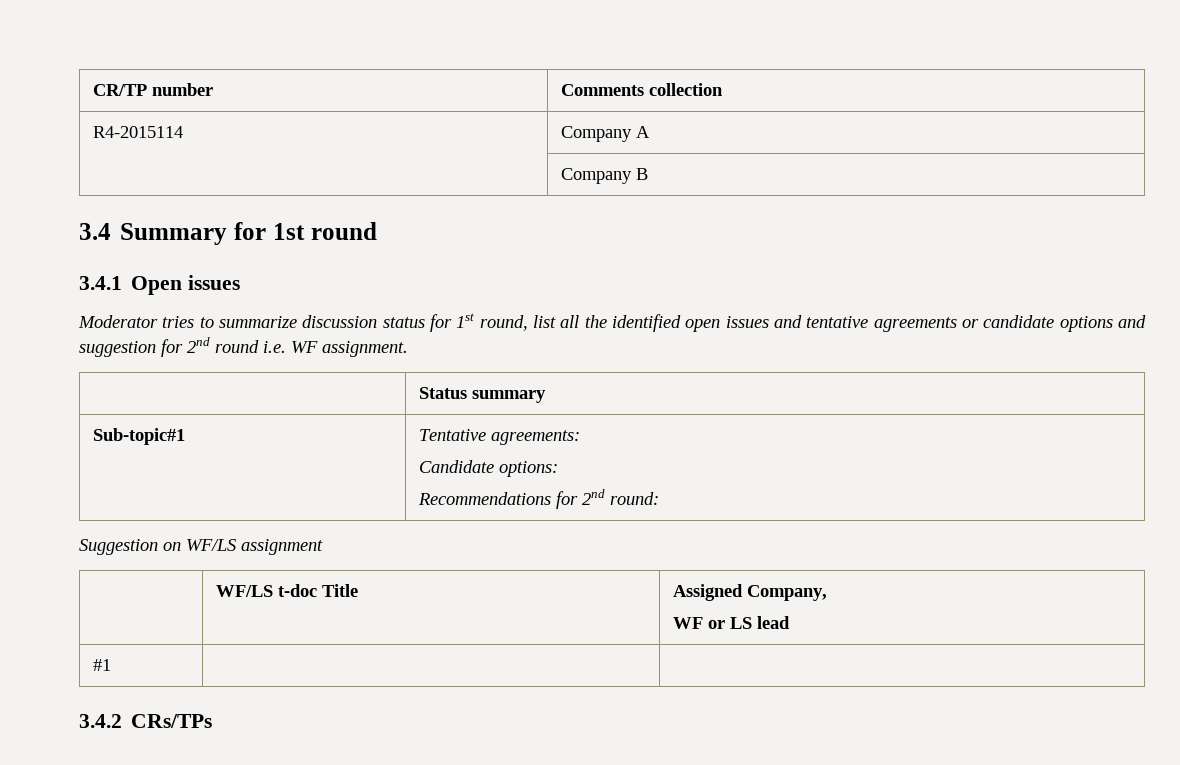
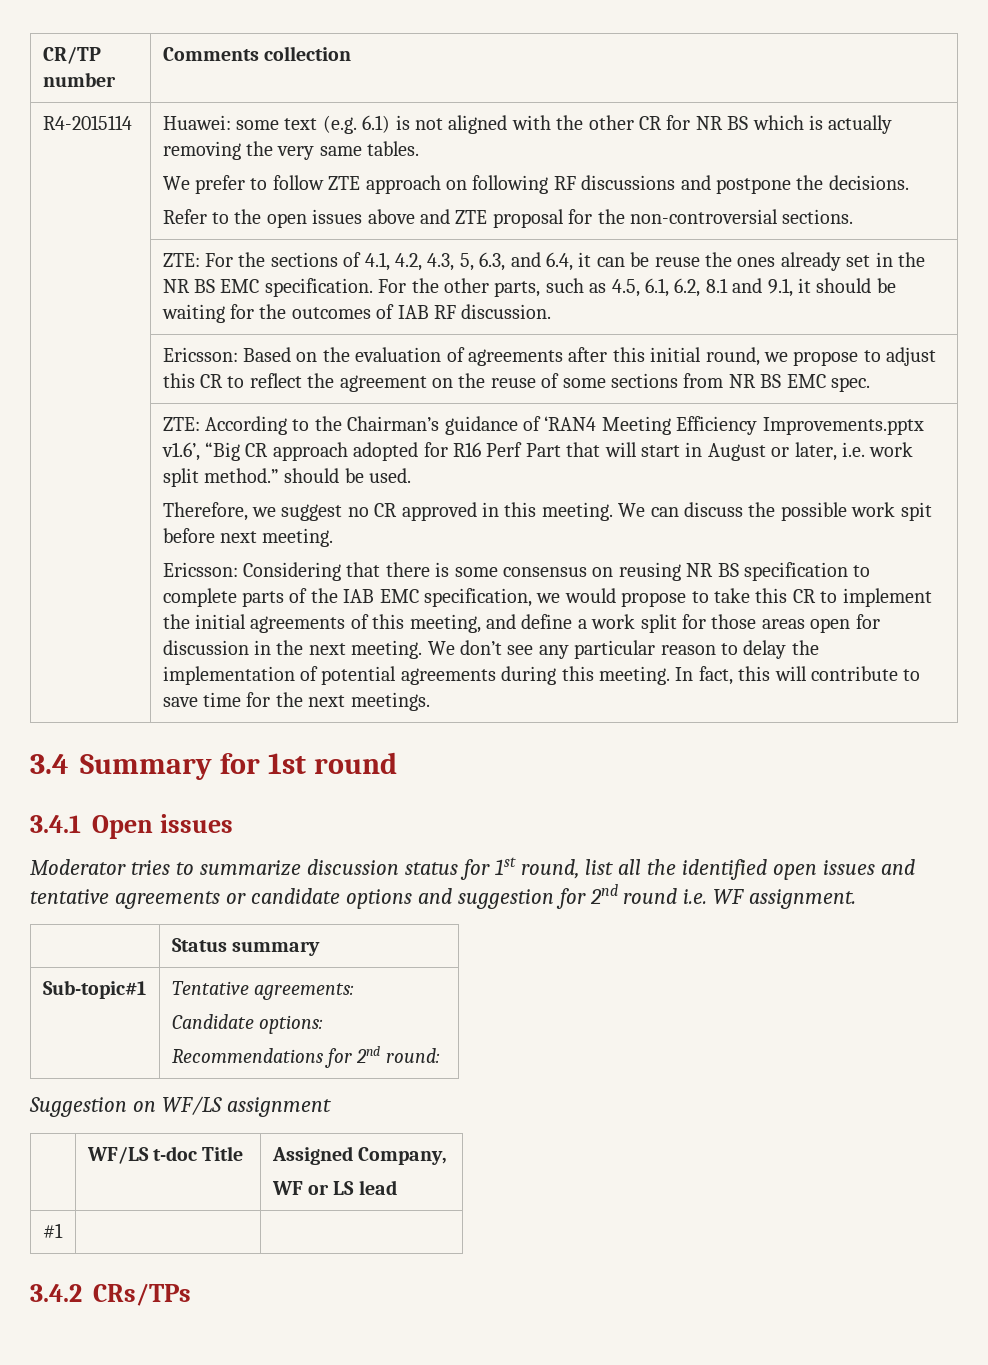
[561,126,651,142] [561,168,649,184] Company A // | Company B -> [162,115,893,134] [162,141,420,160] [162,175,909,194] [162,209,854,228] [162,252,925,271] [162,278,896,297] [161,304,552,323] [162,347,937,366] [162,373,870,392] [162,416,924,435] [161,442,914,461] [162,468,412,487] [162,502,932,521] [162,528,334,547] [162,562,871,581] [162,588,932,607] [162,614,880,633] [162,640,819,659] [162,666,921,685] [162,692,430,711] Huawei: some text (e.g. 6.1) is not aligned with the other CR for NR BS which is actually removing the very same tables. // We prefer to follow ZTE approach on following RF discussions and postpone the decisions. // Refer to the open issues above and ZTE proposal for the non-controversial sections. // | ZTE: For the sections of 4.1, 4.2, 4.3, 5, 6.3, and 6.4, it can be reuse the ones already set in the NR BS EMC specification. For the other parts, such as 4.5, 6.1, 6.2, 8.1 and 9.1, it should be waiting for the outcomes of IAB RF discussion. // | Ericsson: Based on the evaluation of agreements after this initial round, we propose to adjust this CR to reflect the agreement on the reuse of some sections from NR BS EMC spec. // | ZTE: According to the Chairman’s guidance of ‘RAN4 Meeting Efficiency Improvements.pptx v1.6’, “Big CR approach adopted for R16 Perf Part that will start in August or later, i.e. work split method.” should be used. // Therefore, we suggest no CR approved in this meeting. We can discuss the possible work spit before next meeting. // Ericsson: Considering that there is some consensus on reusing NR BS specification to complete parts of the IAB EMC specification, we would propose to take this CR to implement the initial agreements of this meeting, and define a work split for those areas open for discussion in the next meeting. We don’t see any particular reason to delay the implementation of potential agreements during this meeting. In fact, this will contribute to save time for the next meetings.

